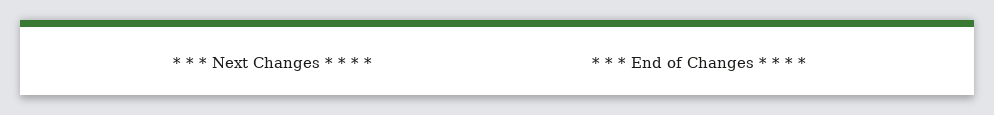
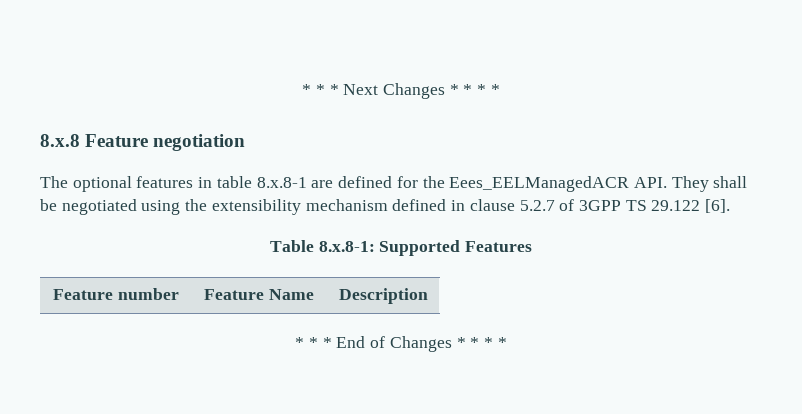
(372, 62) none -> [40,134,246,151] [40,176,748,192] [40,199,731,215] [269,240,533,256] [53,288,179,300] [204,289,314,300] [338,288,428,304] // 8.x.8 Feature negotiation // The optional features in table 8.x.8-1 are defined for the Eees_EELManagedACR API. They shall be negotiated using the extensibility mechanism defined in clause 5.2.7 of 3GPP TS 29.122 [6]. // Table 8.x.8-1: Supported Features // Feature number | Feature Name | Description

